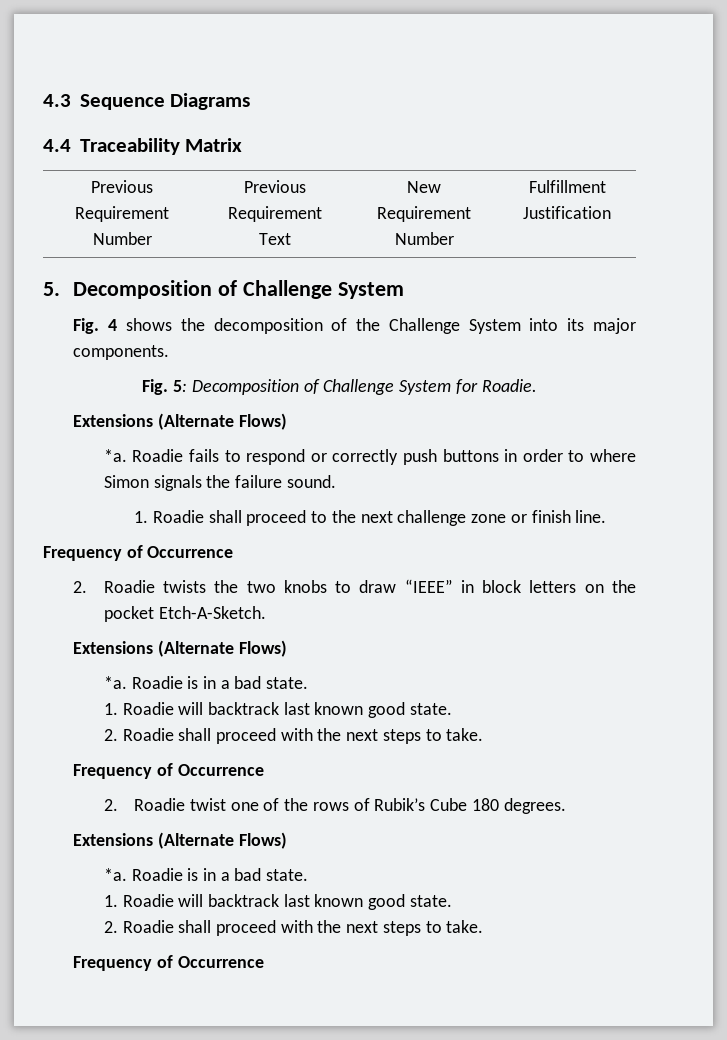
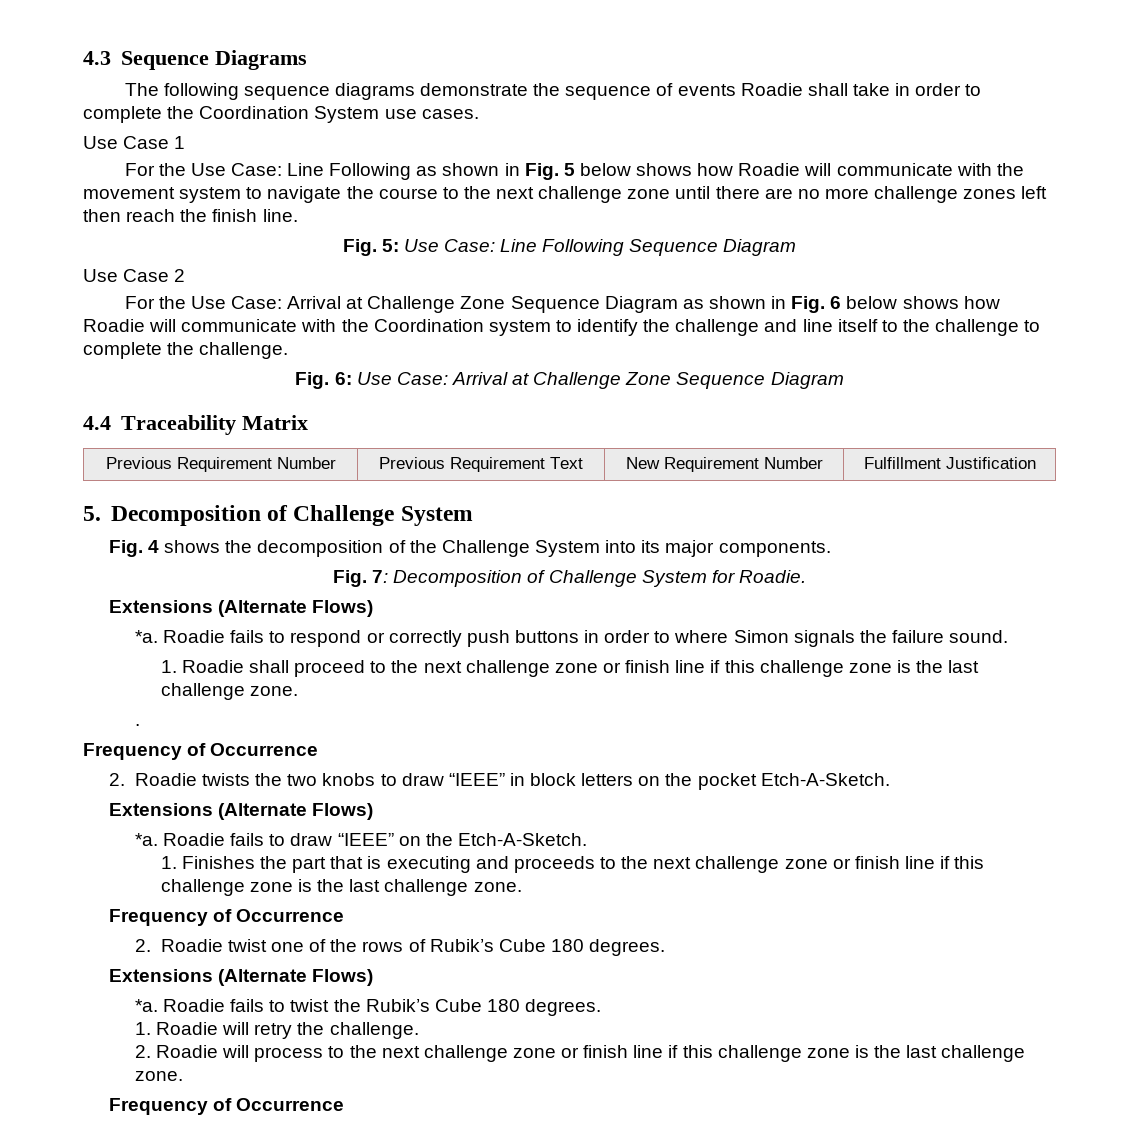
(251, 101) none -> [124,83,982,100] [83,106,479,123] [83,136,186,149] [124,163,1024,180] [83,186,1048,203] [83,209,298,222] [342,239,797,256] [83,269,186,282] [124,296,1000,313] [83,319,1041,336] [83,342,289,359] [295,372,844,389] // The following sequence diagrams demonstrate the sequence of events Roadie shall take in order to complete the Coordination System use cases. // Use Case 1 // For the Use Case: Line Following as shown in Fig. 5 below shows how Roadie will communicate with the movement system to navigate the course to the next challenge zone until there are no more challenge zones left then reach the finish line. // Fig. 5: Use Case: Line Following Sequence Diagram // Use Case 2 // For the Use Case: Arrival at Challenge Zone Sequence Diagram as shown in Fig. 6 below shows how Roadie will communicate with the Coordination system to identify the challenge and line itself to the challenge to complete the challenge. // Fig. 6: Use Case: Arrival at Challenge Zone Sequence Diagram
[173,380,188,392] 5: -> [372,570,389,583] 7:
[575,510,607,523] line. -> [675,660,980,677] [160,683,298,700] [134,724,140,726] line if this challenge zone is the last challenge zone. // .
[187,676,309,689] [103,702,452,718] [103,728,484,744] is in a bad state. // 1. Roadie will backtrack last known good state. // 2. Roadie shall proceed with the next steps to take. -> [230,833,587,846] [160,856,985,873] [160,879,522,896] fails to draw “IEEE” on the Etch-A-Sketch. // 1. Finishes the part that is executing and proceeds to the next challenge zone or finish line if this challenge zone is the last challenge zone.
[187,868,309,881] [103,894,452,910] [103,920,484,936] is in a bad state. // 1. Roadie will backtrack last known good state. // 2. Roadie shall proceed with the next steps to take. -> [230,999,602,1016] [134,1022,419,1039] [134,1045,1026,1062] [134,1071,183,1081] fails to twist the Rubik’s Cube 180 degrees. // 1. Roadie will retry the challenge. // 2. Roadie will process to the next challenge zone or finish line if this challenge zone is the last challenge zone.

